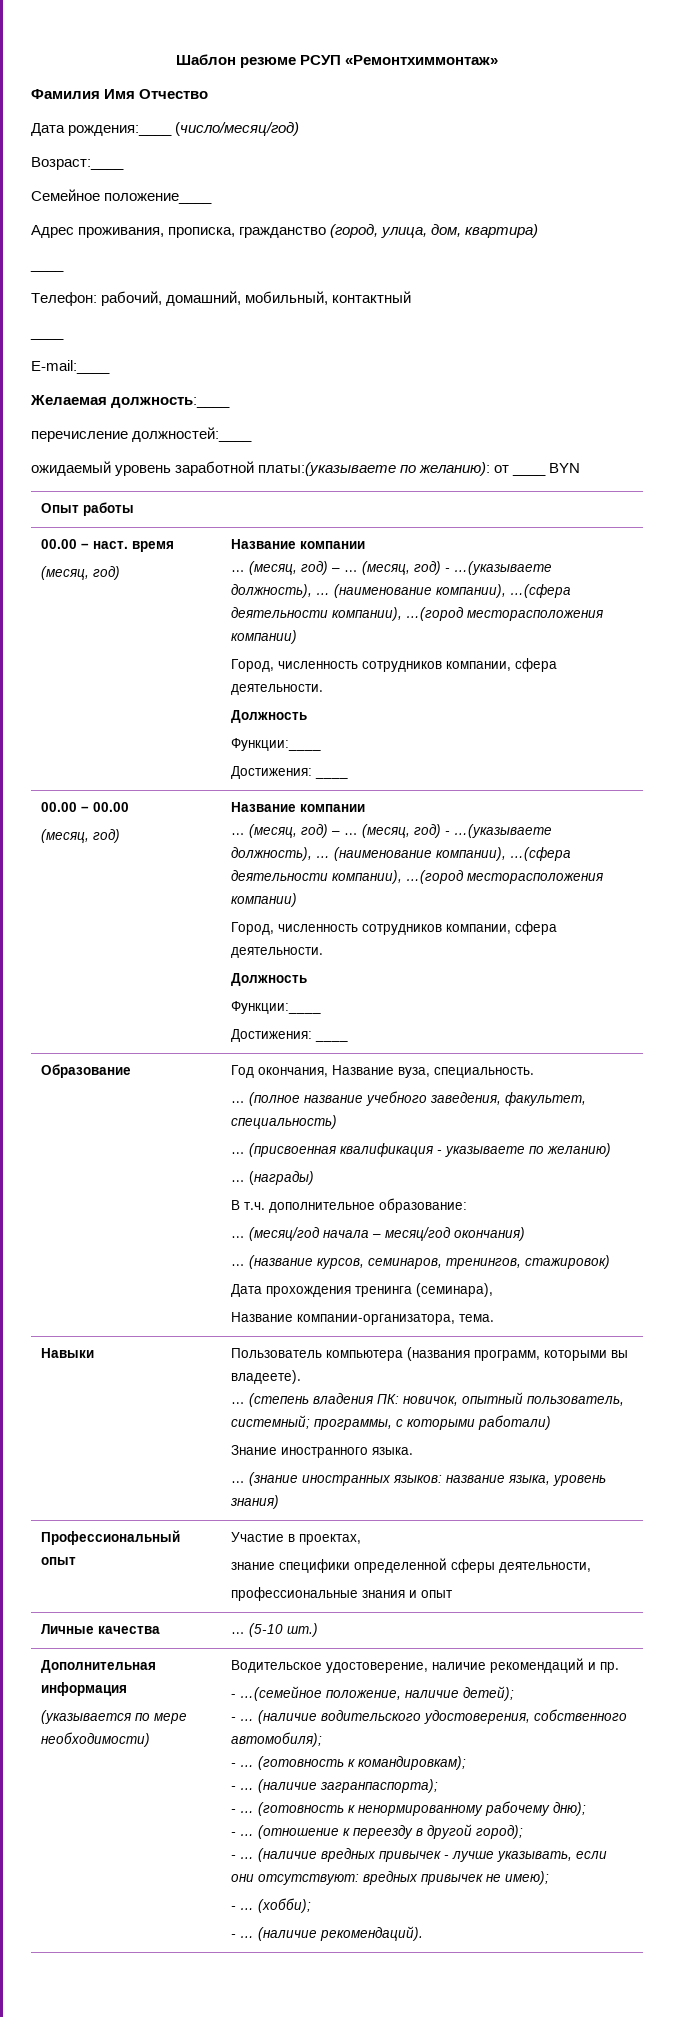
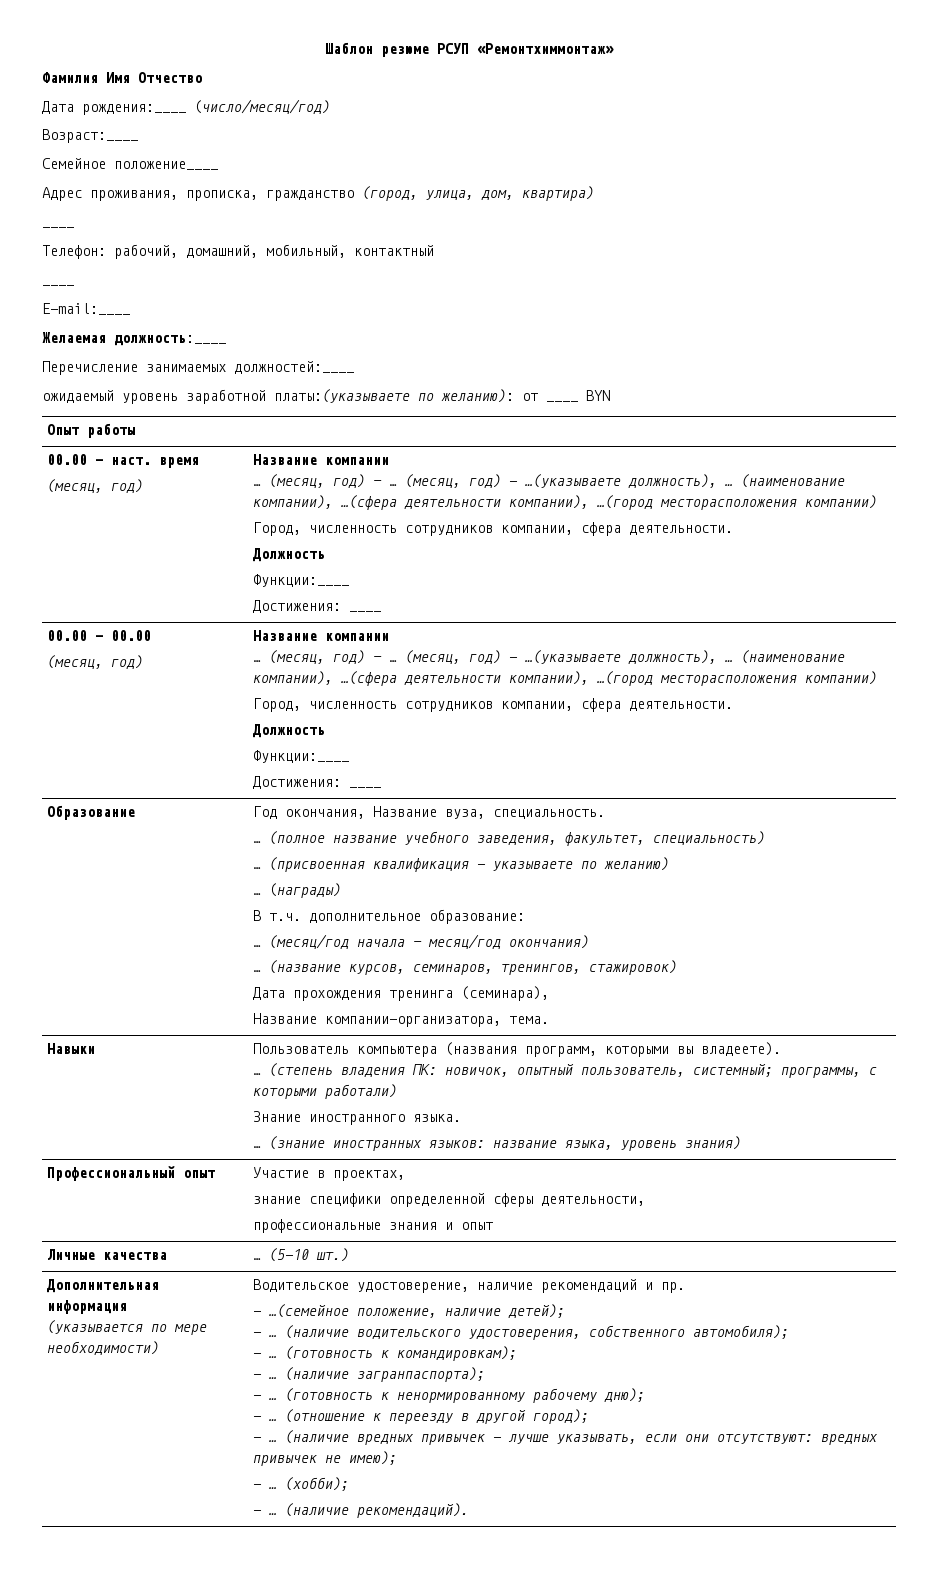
[31,431,128,442] перечисление -> [42,361,226,375] Перечисление занимаемых

